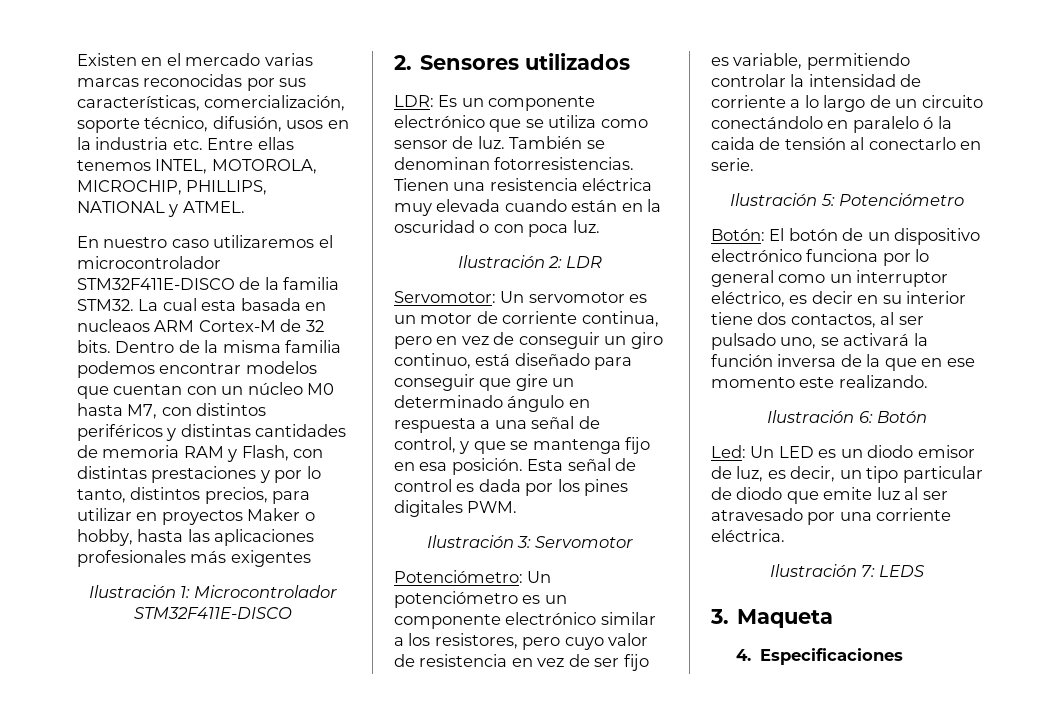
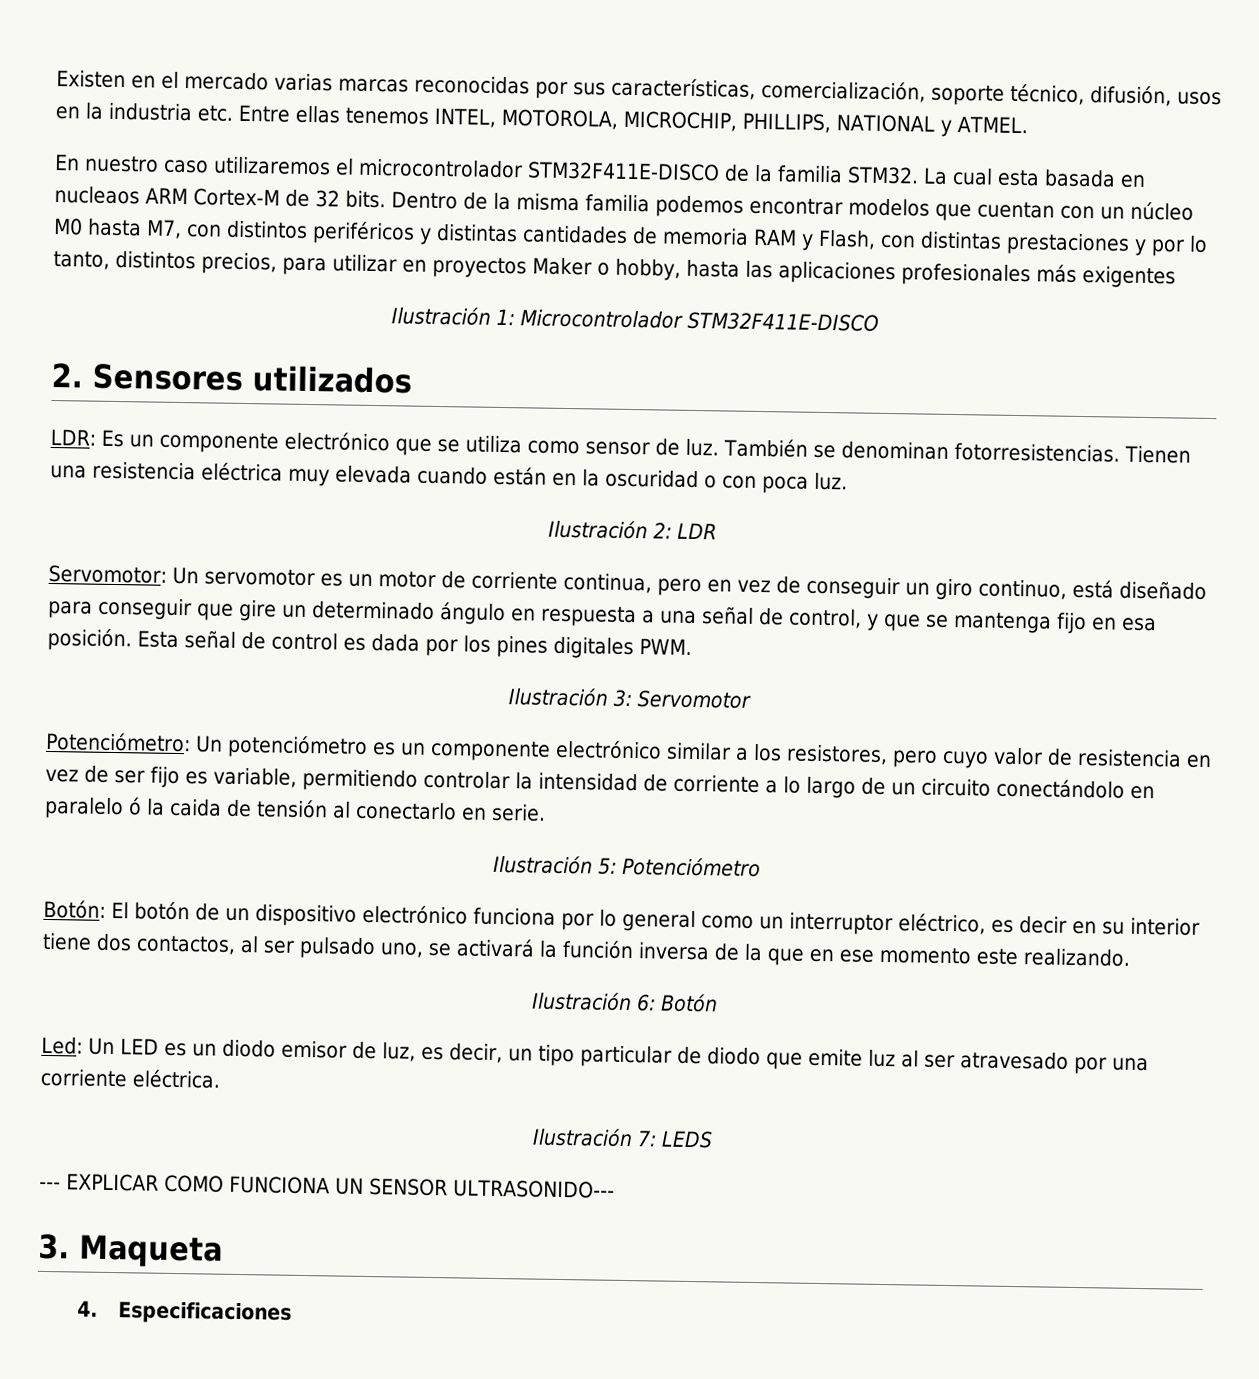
(926, 571) none -> [39,1173,615,1199] // --- EXPLICAR COMO FUNCIONA UN SENSOR ULTRASONIDO---

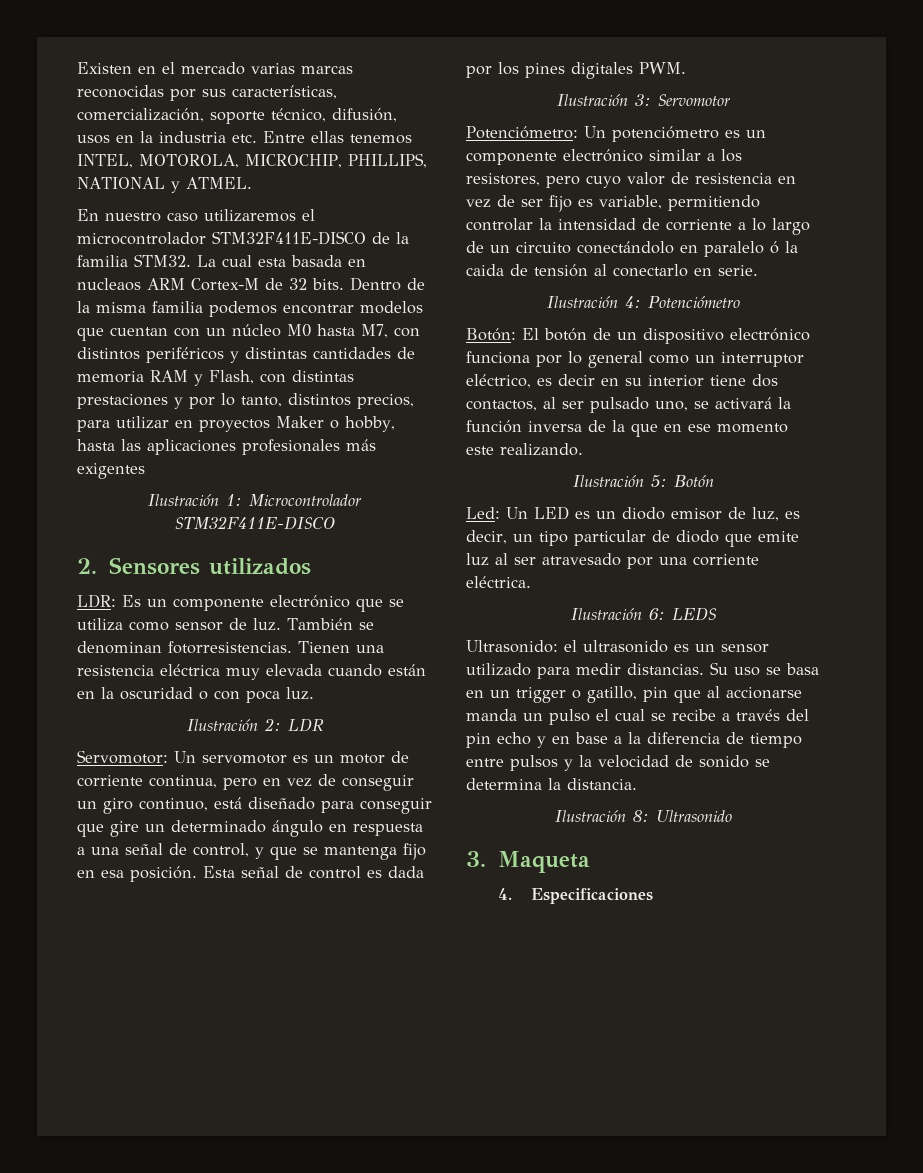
[598,857,617,875] 5: -> [625,296,641,308] 4:
[637,994,656,1012] 6: -> [651,475,667,488] 5:
[637,1130,657,1147] 7: -> [649,608,665,620] 6:
[39,1173,615,1199] --- EXPLICAR COMO FUNCIONA UN SENSOR ULTRASONIDO--- -> [466,640,769,653] [466,662,819,679] [466,686,802,703] [466,709,809,725] [466,732,802,748] [466,755,770,771] [466,778,637,790] [555,810,732,823] Ultrasonido: el ultrasonido es un sensor utilizado para medir distancias. Su uso se basa en un trigger o gatillo, pin que al accionarse manda un pulso el cual se recibe a través del pin echo y en base a la diferencia de tiempo entre pulsos y la velocidad de sonido se determina la distancia. // Ilustración 8: Ultrasonido

